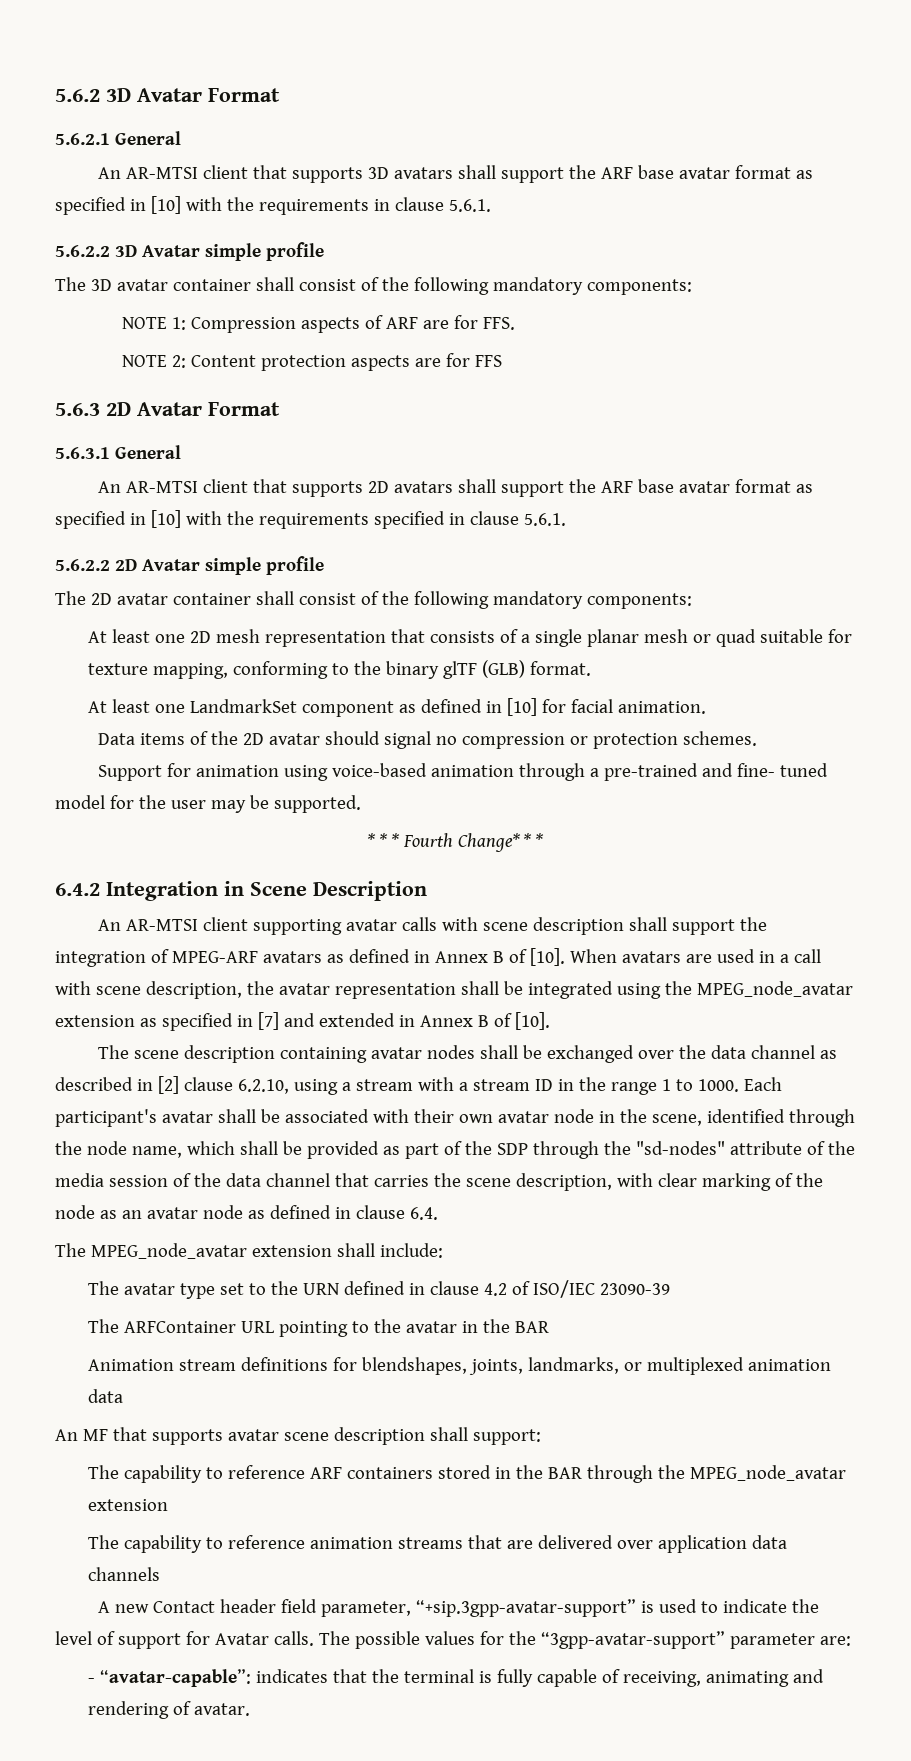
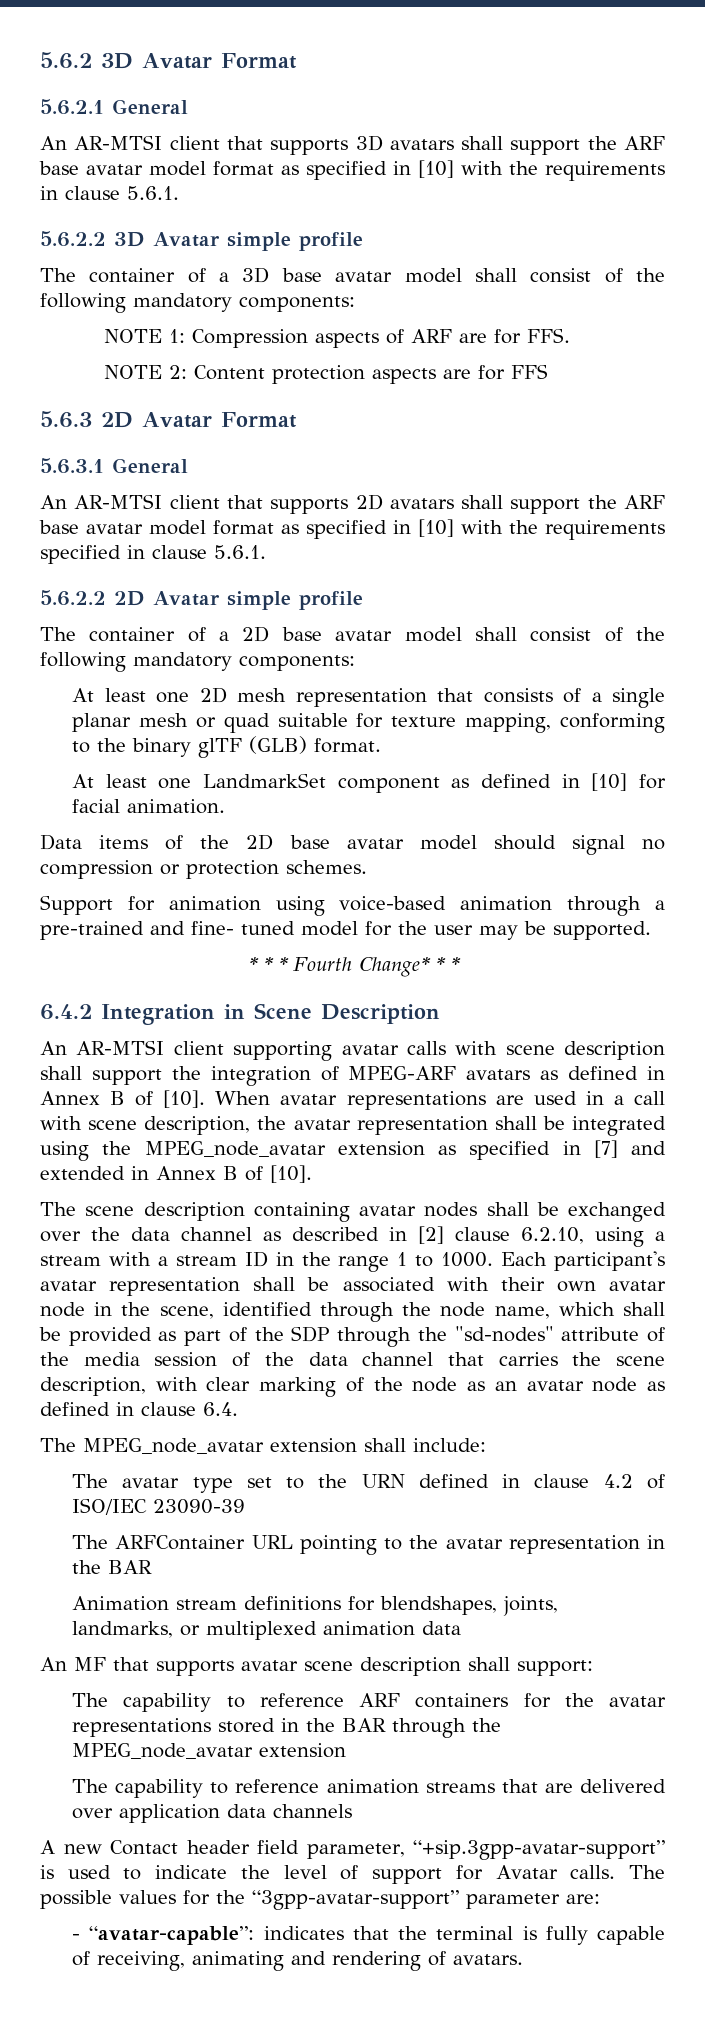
(730, 173) none -> [149,161,206,176] model
[90,279,251,291] 3D avatar container -> [89,267,462,283] container of a 3D base avatar model
(730, 487) none -> [149,520,206,535] model
[90,593,251,605] 2D avatar container -> [89,626,462,642] container of a 2D base avatar model
[268,733,320,745] avatar -> [289,835,477,850] base avatar model
[621,951,681,963] avatars -> [280,1091,486,1110] avatar representations
(213, 1117) none -> [109,1277,241,1296] representation
(458, 1327) none -> [508,1535,640,1554] representation
(434, 1473) none -> [523,1693,666,1708] [72,1718,212,1737] for the avatar representations
[194,1703,251,1716] avatar. -> [453,1954,524,1965] avatars.

